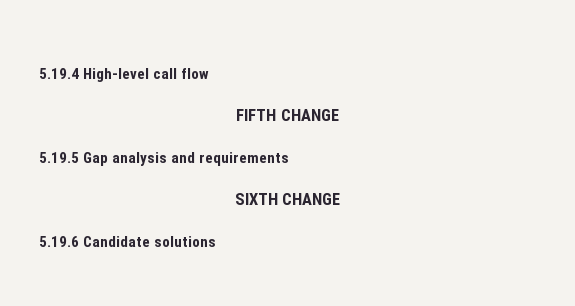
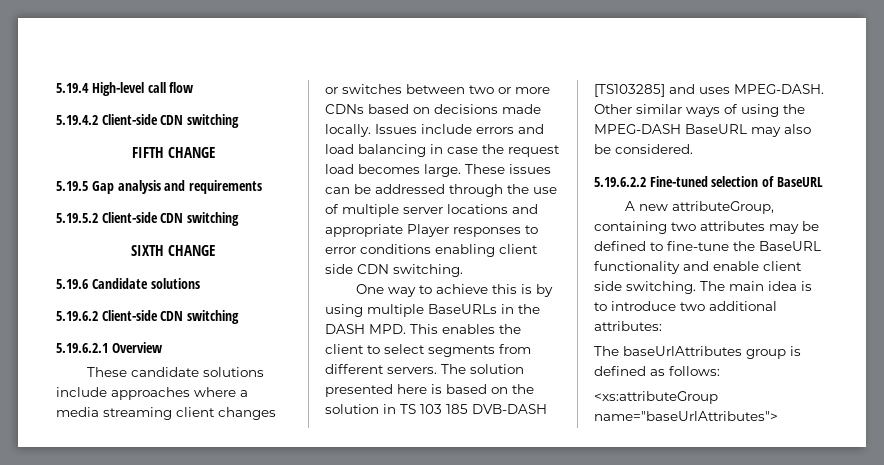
(210, 73) none -> [56,114,239,128] // 5.19.4.2 Client-side CDN switching
(290, 159) none -> [56,212,239,226] // 5.19.5.2 Client-side CDN switching
(217, 241) none -> [56,310,239,324] [56,342,162,353] [86,367,264,377] [56,387,248,400] [56,407,276,420] [325,84,550,94] [325,104,541,114] [325,124,544,137] [325,144,560,157] [325,164,551,177] [325,184,557,197] [325,204,538,217] [325,224,538,237] [325,244,538,257] [325,264,463,277] [355,284,553,297] [325,304,540,317] [325,324,521,334] [325,344,531,357] [325,364,524,374] [325,384,534,397] [325,404,547,414] [594,84,824,97] [594,104,805,117] [594,124,811,137] [594,144,693,154] [594,176,823,187] [624,201,774,214] [594,221,819,234] [594,241,821,251] [594,261,802,274] [594,281,812,294] [594,301,777,311] [594,321,662,331] [594,346,801,359] [594,366,720,376] [594,391,718,404] [594,411,778,421] // 5.19.6.2 Client-side CDN switching // 5.19.6.2.1 Overview // These candidate solutions include approaches where a media streaming client changes or switches between two or more CDNs based on decisions made locally. Issues include errors and load balancing in case the request load becomes large. These issues can be addressed through the use of multiple server locations and appropriate Player responses to error conditions enabling client side CDN switching. // One way to achieve this is by using multiple BaseURLs in the DASH MPD. This enables the client to select segments from different servers. The solution presented here is based on the solution in TS 103 185 DVB-DASH [TS103285] and uses MPEG-DASH. Other similar ways of using the MPEG-DASH BaseURL may also be considered. // 5.19.6.2.2 Fine-tuned selection of BaseURL // A new attributeGroup, containing two attributes may be defined to fine-tune the BaseURL functionality and enable client side switching. The main idea is to introduce two additional attributes: // The baseUrlAttributes group is defined as follows: // <xs:attributeGroup name="baseUrlAttributes">

